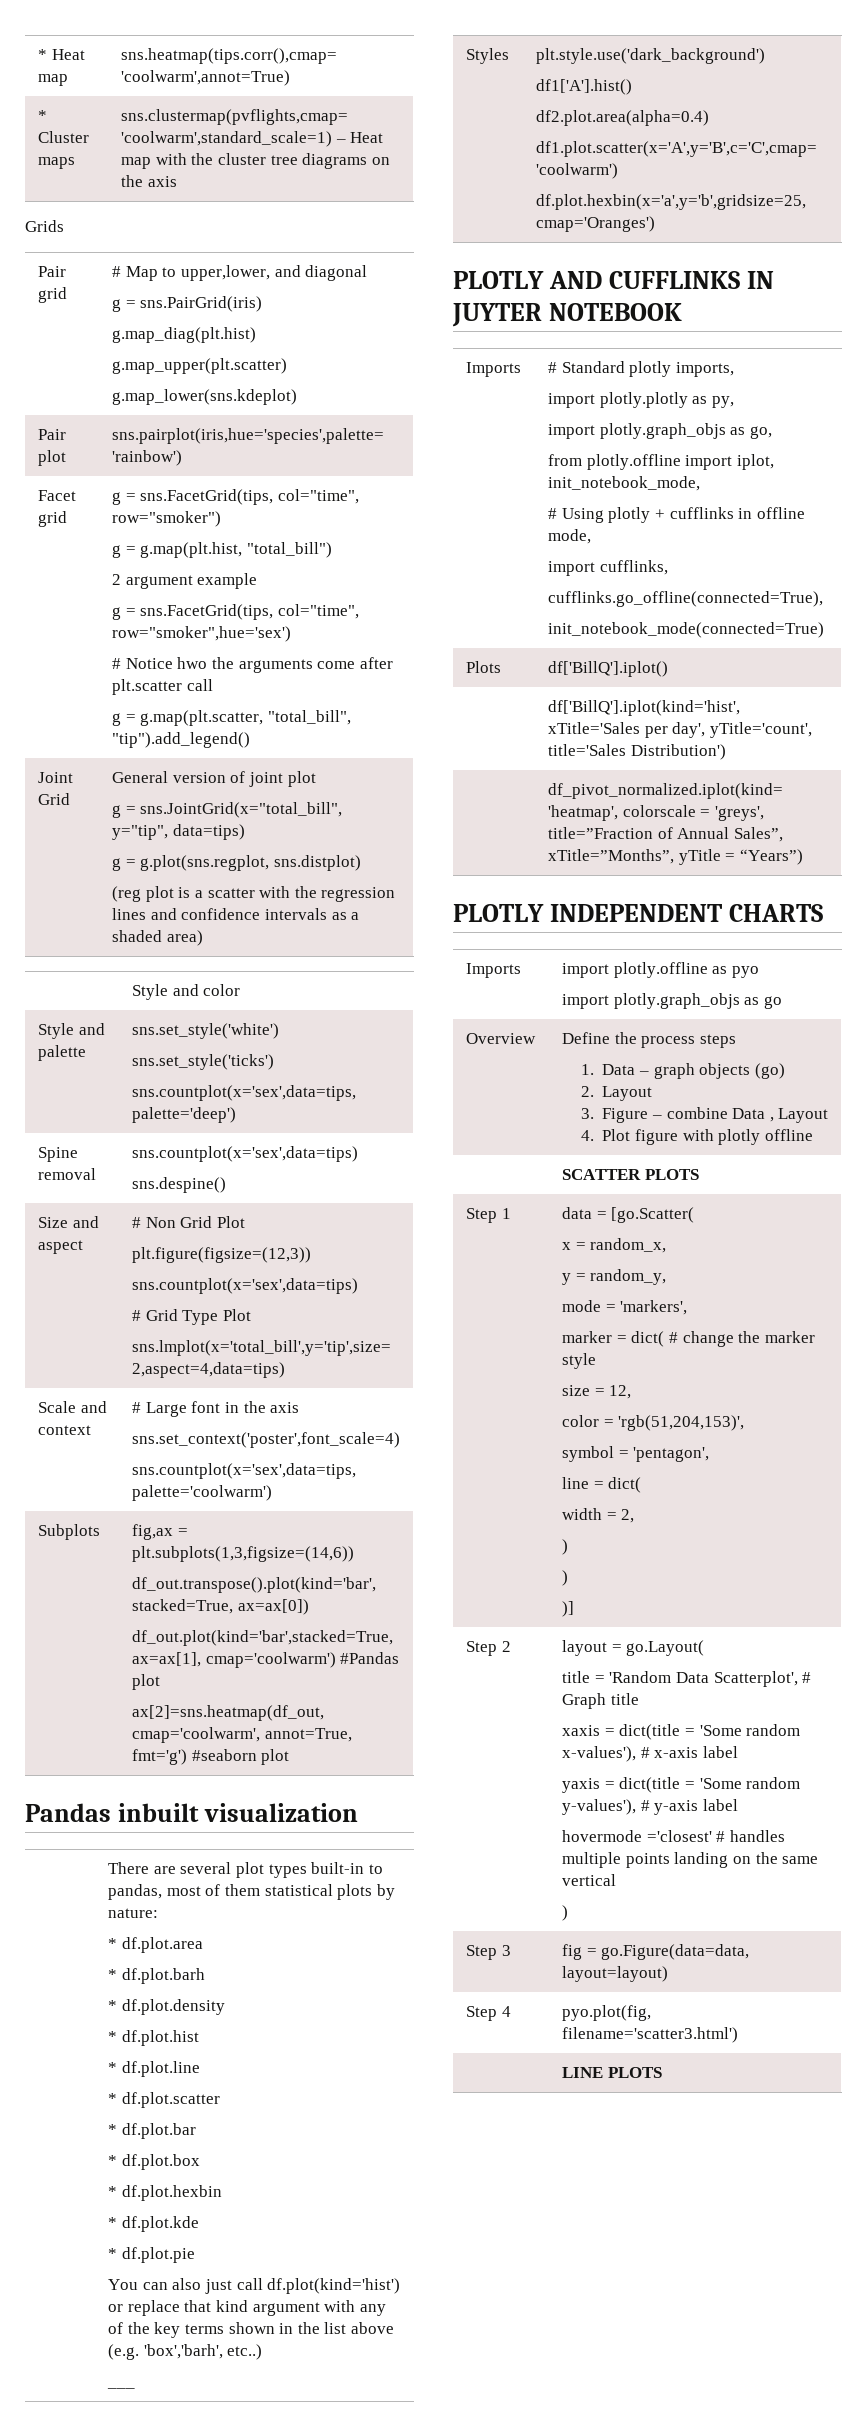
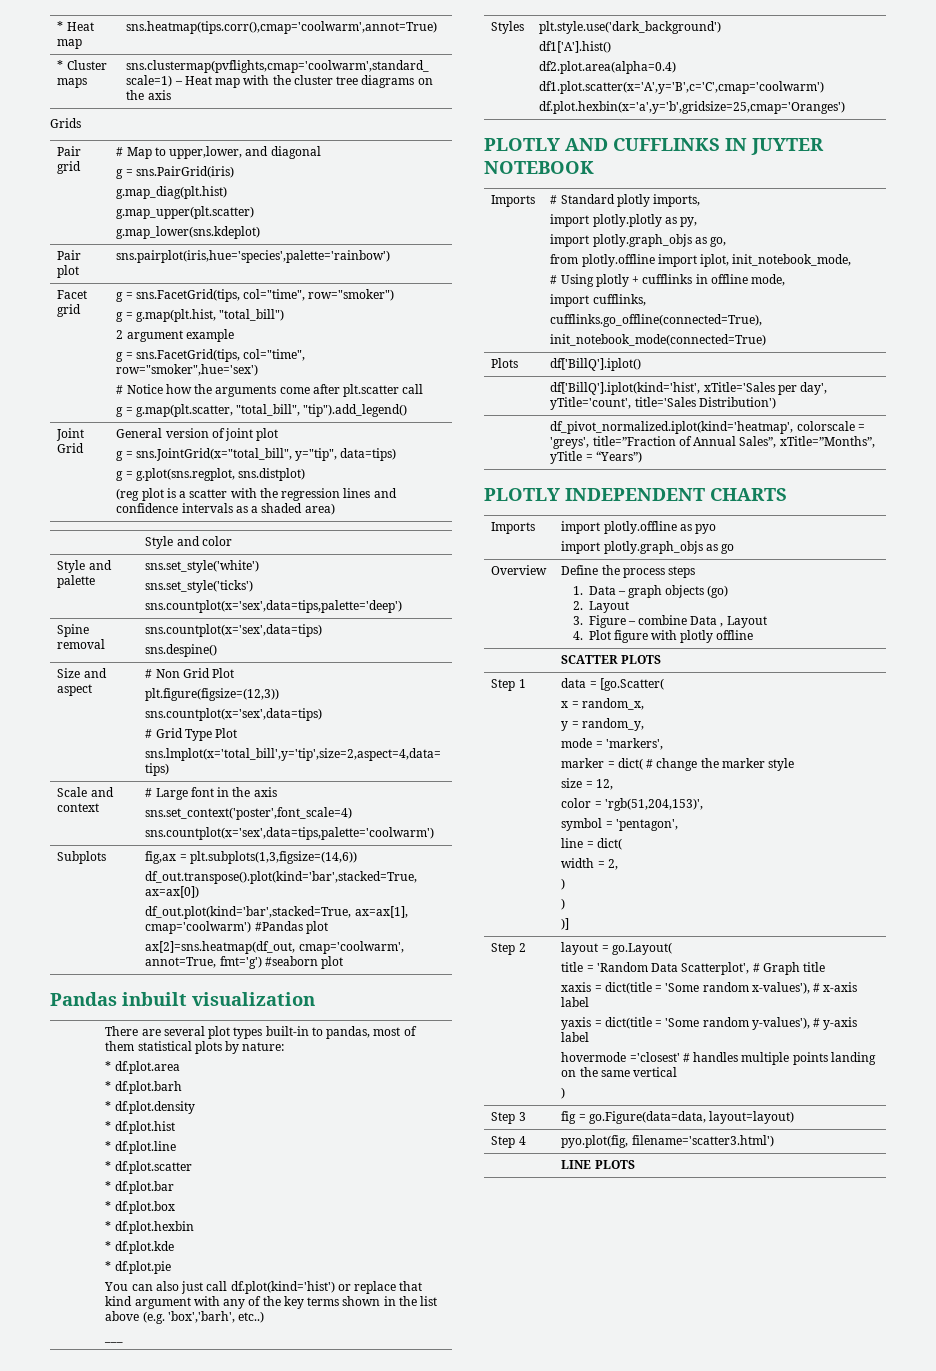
[177,657,208,669] hwo -> [165,384,192,394] how

